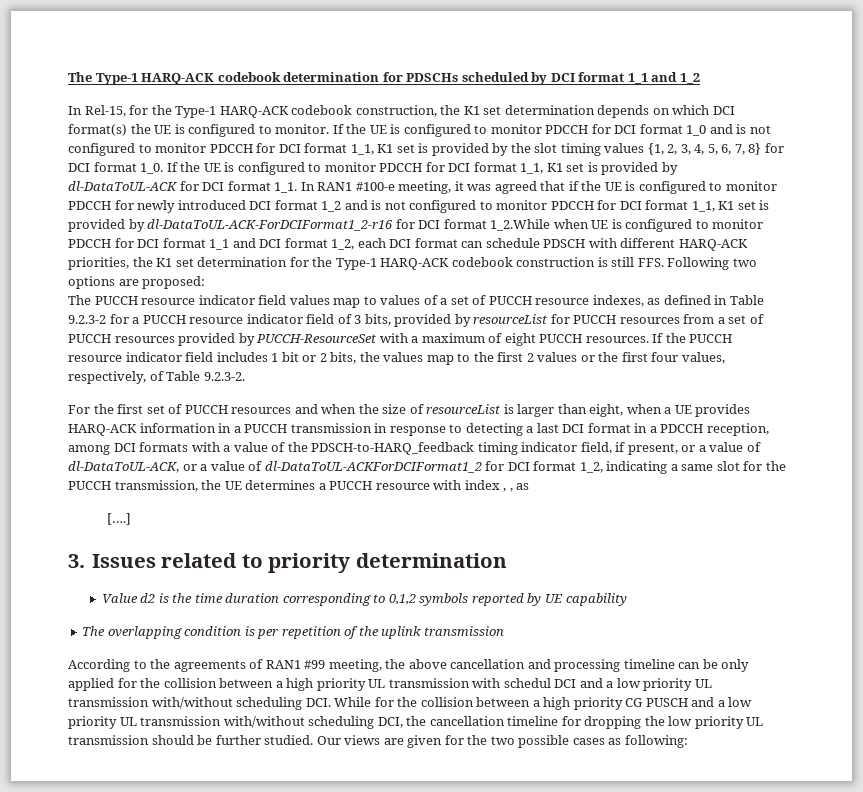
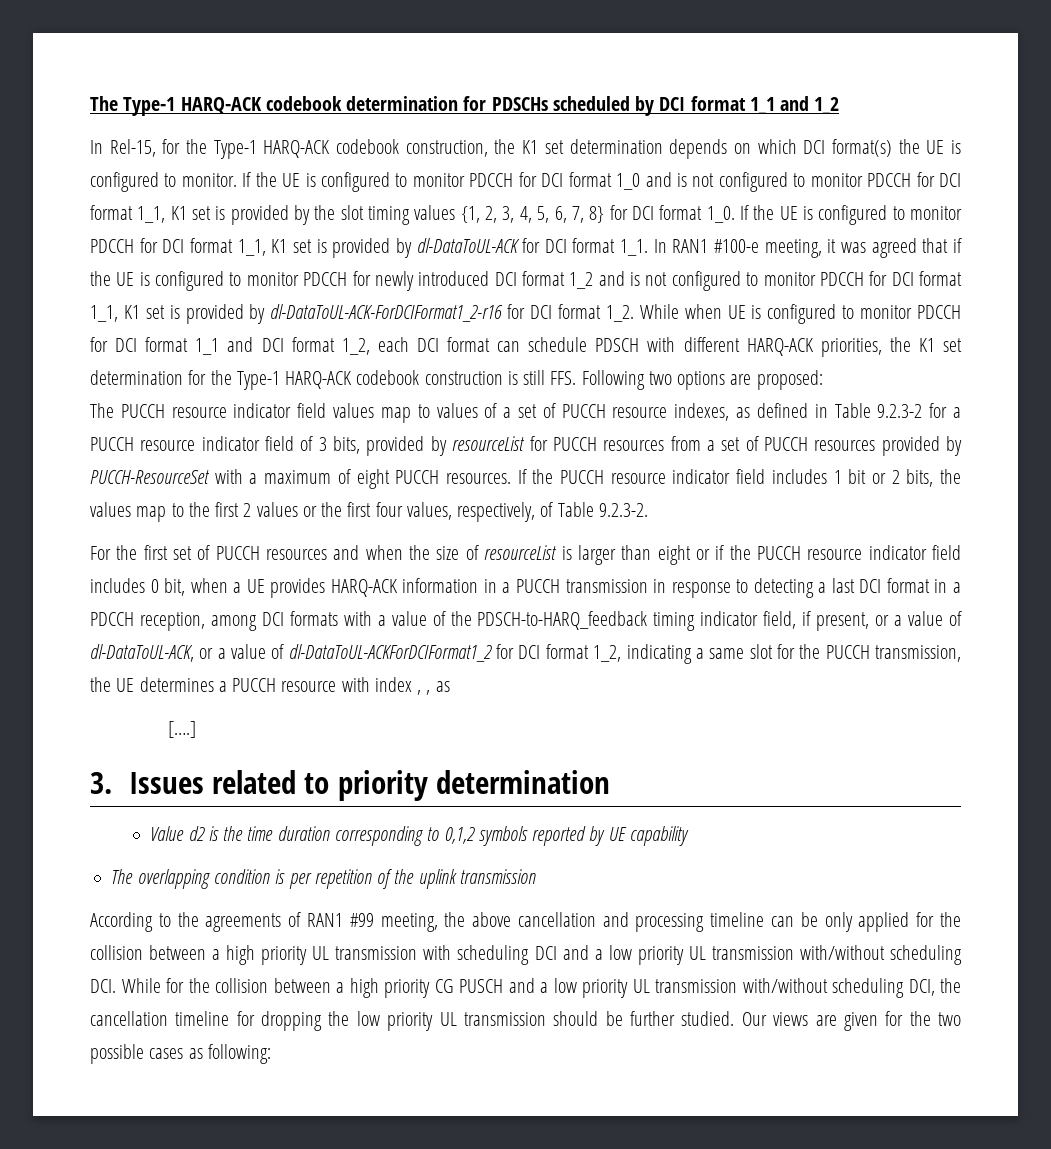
[490,219,551,231] 1_2.While -> [605,304,679,322] 1_2. While
[589,404,624,417] eight, -> [657,545,961,565] [90,578,186,596] eight or if the PUCCH resource indicator field includes 0 bit,
[503,678,551,688] schedul -> [457,945,530,965] scheduling

